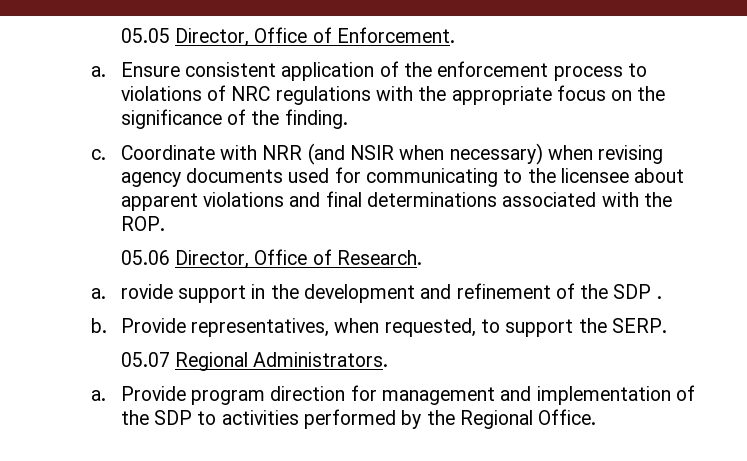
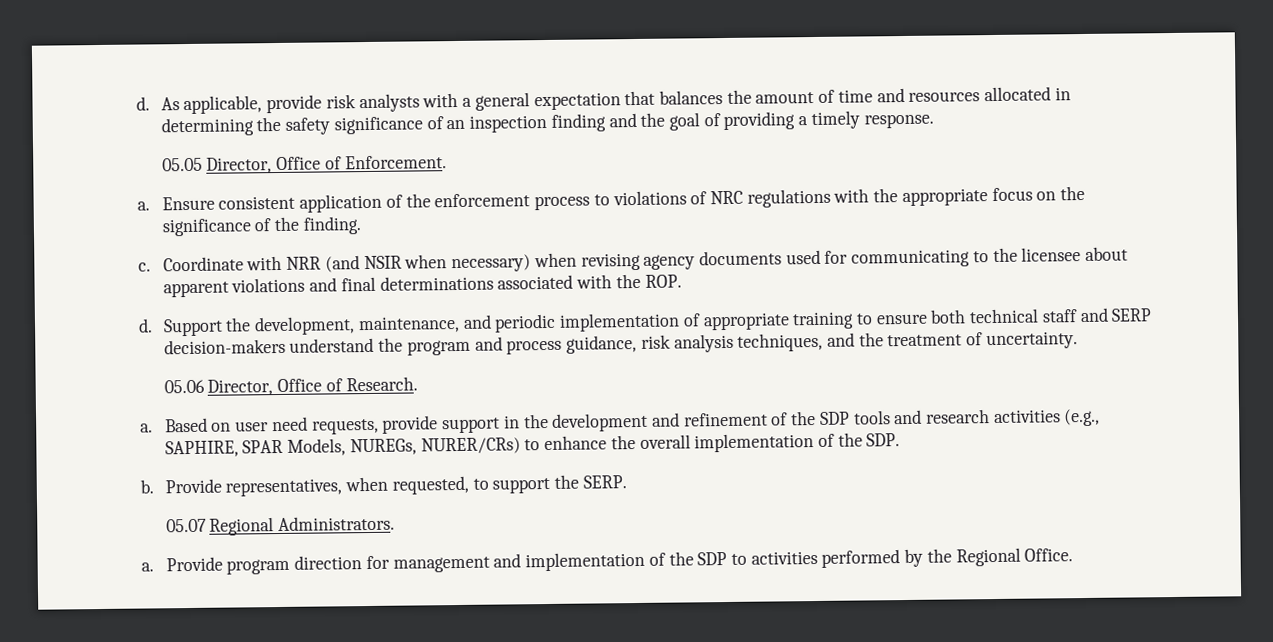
(120, 35) none -> [136,86,1071,115] [160,110,934,137] d. As applicable, provide risk analysts with a general expectation that balances the amount of time and resources allocated in determining the safety significance of an inspection finding and the goal of providing a timely response. //
(165, 223) none -> [138,307,1153,337] [163,331,1078,356] // d. Support the development, maintenance, and periodic implementation of appropriate training to ensure both technical staff and SERP decision-makers understand the program and process guidance, risk analysis techniques, and the treatment of uncertainty.
[120,284,173,299] rovide -> [164,415,439,435] Based on user need requests, provide
[656,296,662,299] . -> [853,408,1101,427] [164,432,901,458] tools and research activities (e.g., SAPHIRE, SPAR Models, NUREGs, NURER/CRs) to enhance the overall implementation of the SDP.

